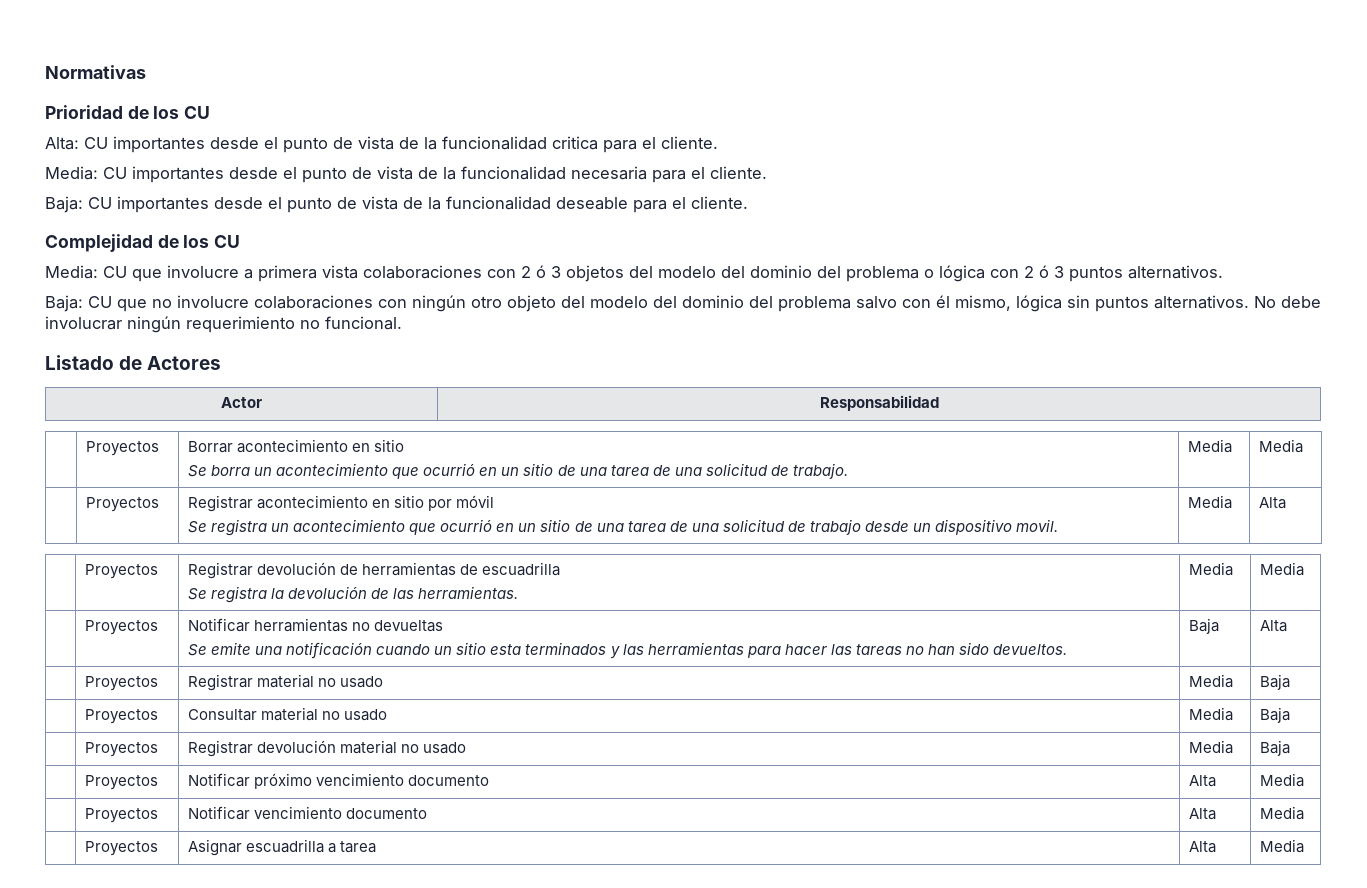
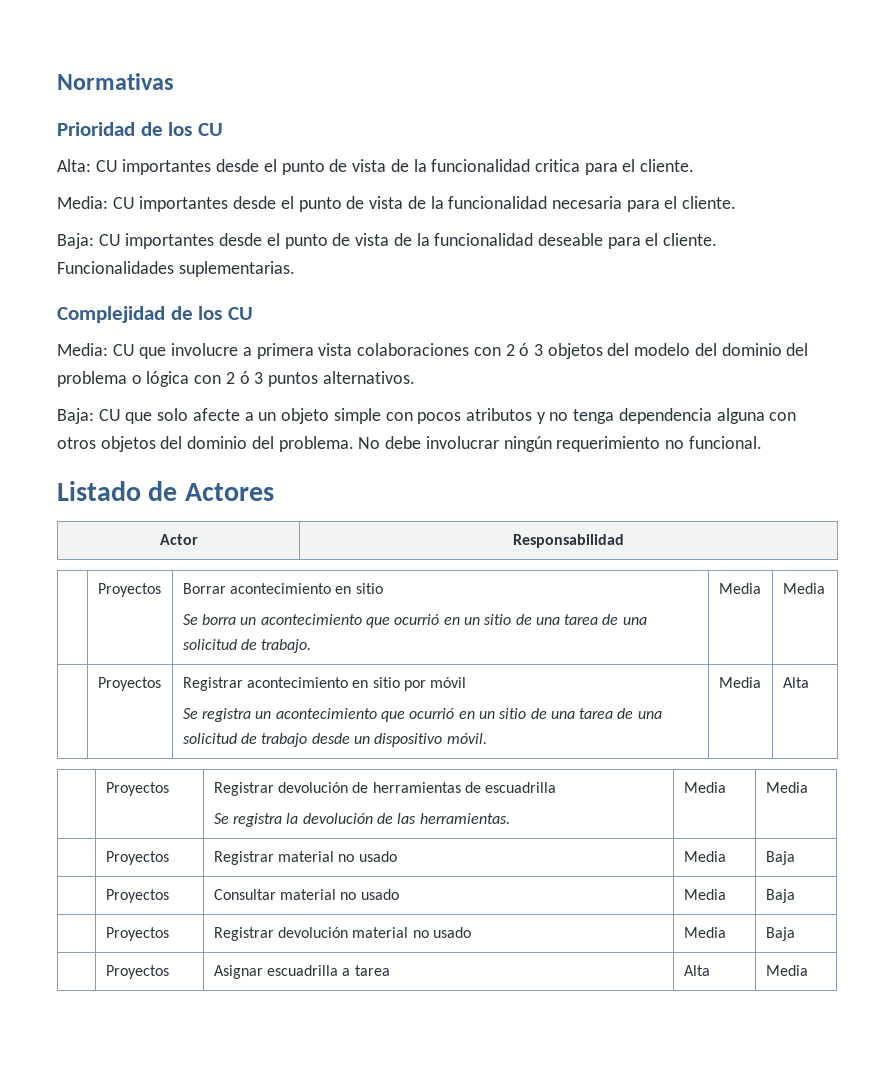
(748, 202) none -> [57,261,295,277] Funcionalidades suplementarias.
[152,295,1249,312] no involucre colaboraciones con ningún otro objeto del modelo del dominio del problema salvo con él mismo, lógica sin puntos alternativos. -> [157,408,797,424] [57,436,354,452] solo afecte a un objeto simple con pocos atributos y no tenga dependencia alguna con otros objetos del dominio del problema.
[1016,519,1059,532] movil. -> [446,733,487,744] móvil.
[85,620,159,635] [188,618,444,632] [188,642,1068,659] [1189,618,1220,634] [1260,620,1288,632] // | Proyectos | Notificar herramientas no devueltas // Se emite una notificación cuando un sitio esta terminados y las herramientas para hacer las tareas no han sido devueltos. | Baja | Alta -> (808, 787) none
[85,775,159,790] [188,773,490,789] [1189,775,1217,787] [1260,773,1305,787] [85,808,159,823] [188,806,428,820] [1189,808,1217,820] [1260,806,1305,820] // | Proyectos | Notificar próximo vencimiento documento | Alta | Media // | Proyectos | Notificar vencimiento documento | Alta | Media -> (795, 934) none

